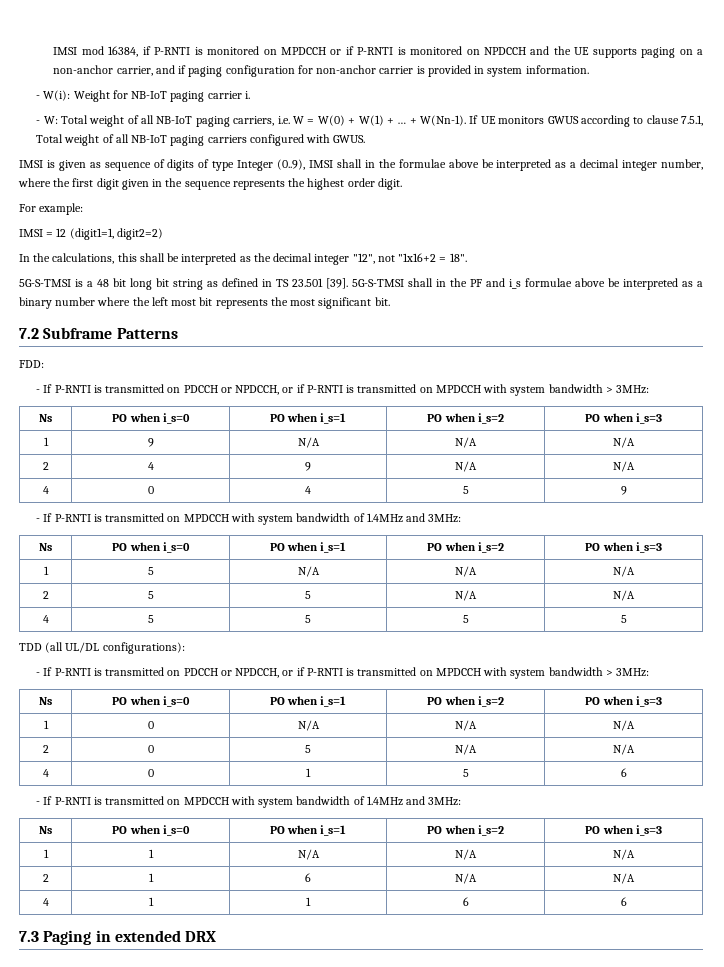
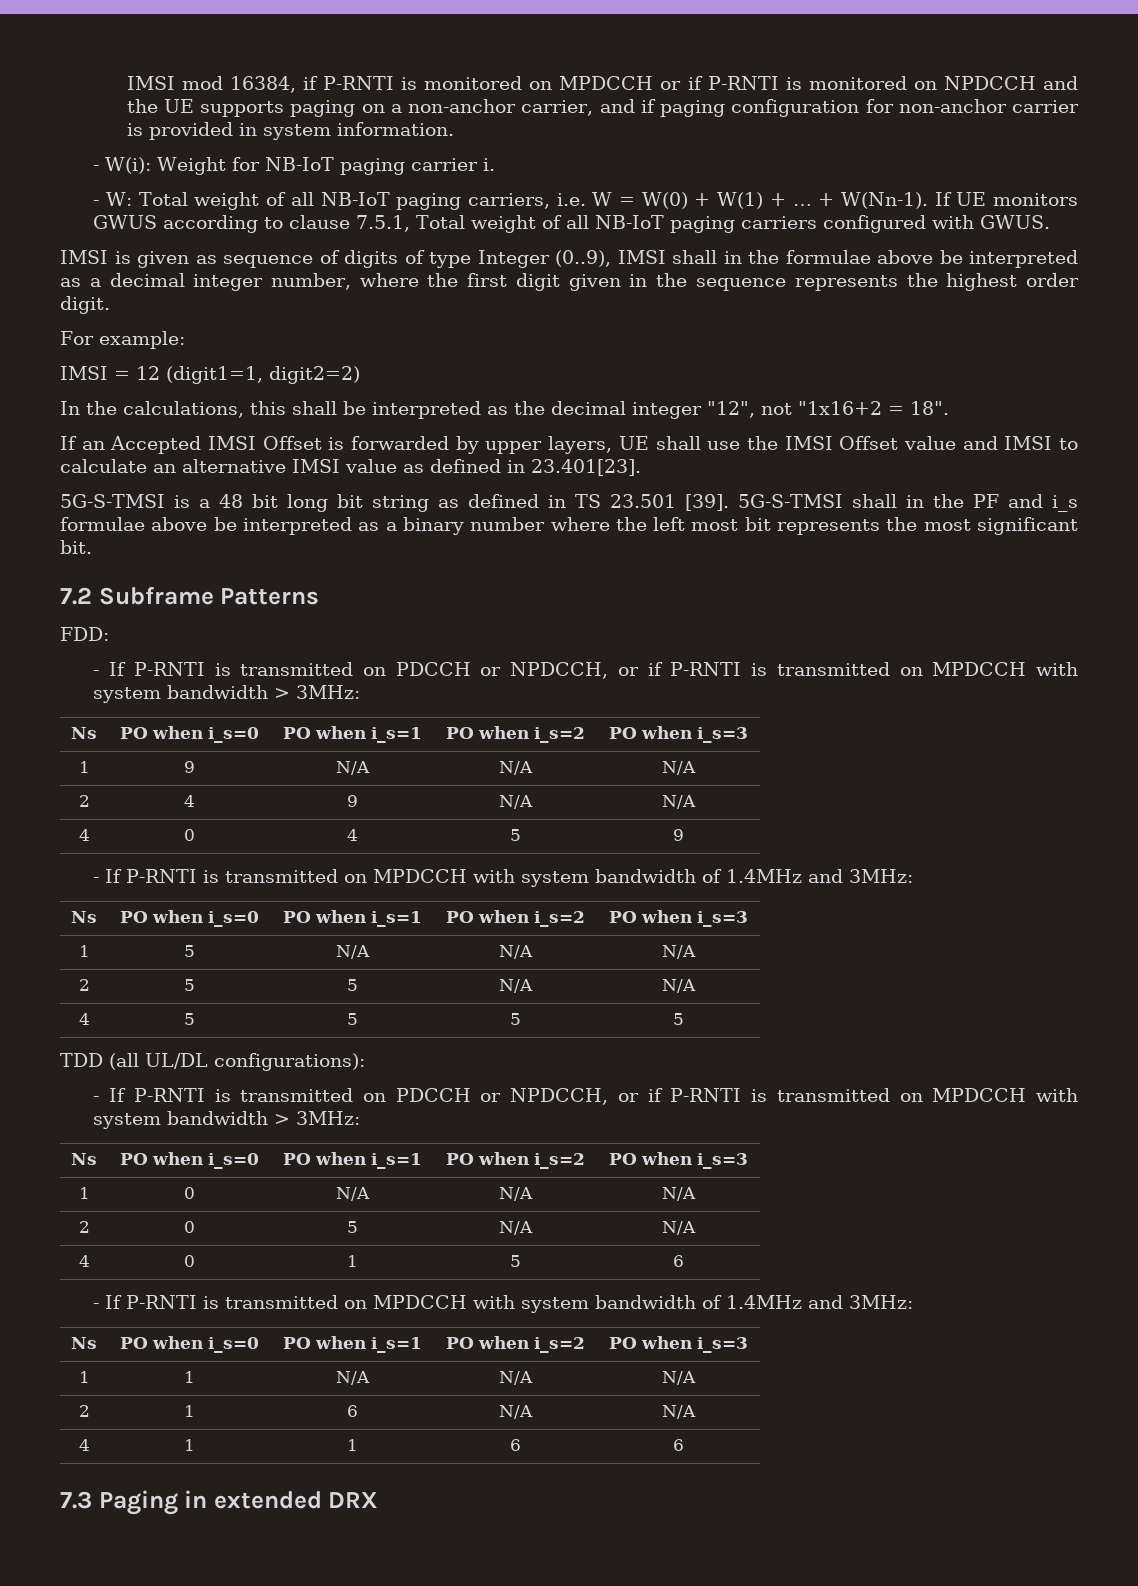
(467, 257) none -> [60,436,1079,454] [60,459,641,476] // If an Accepted IMSI Offset is forwarded by upper layers, UE shall use the IMSI Offset value and IMSI to calculate an alternative IMSI value as defined in 23.401[23].

